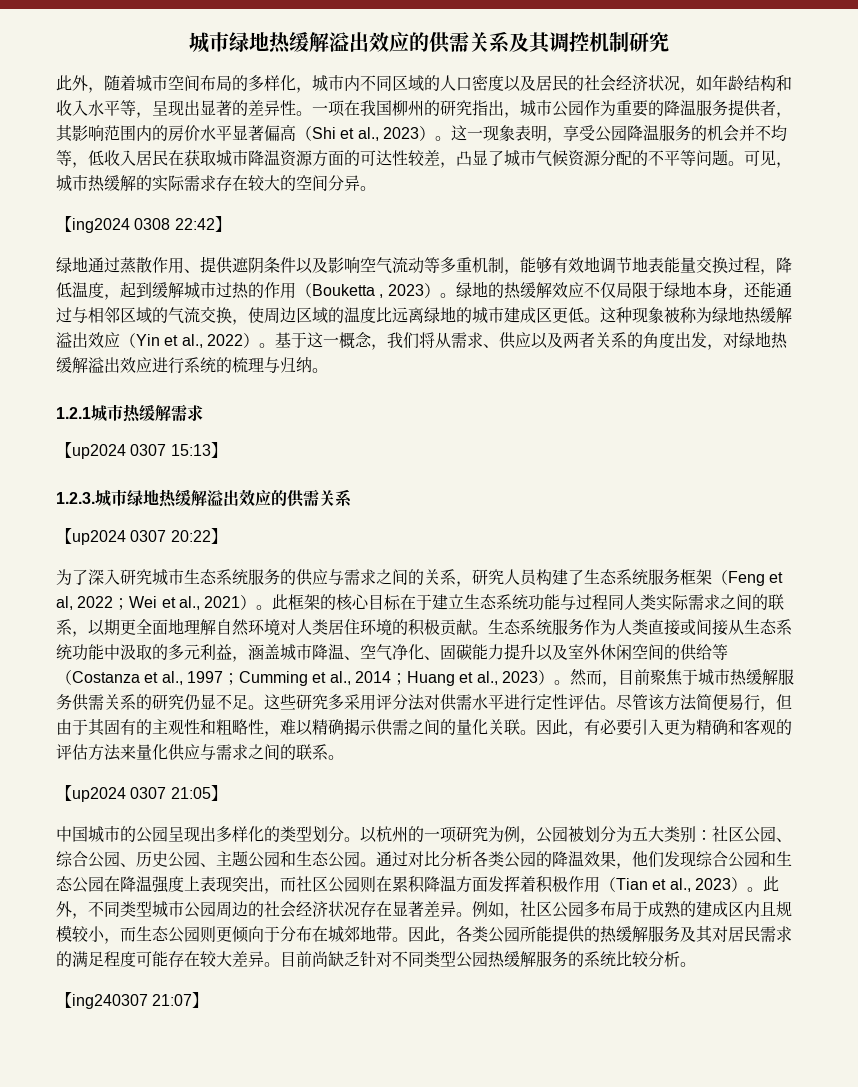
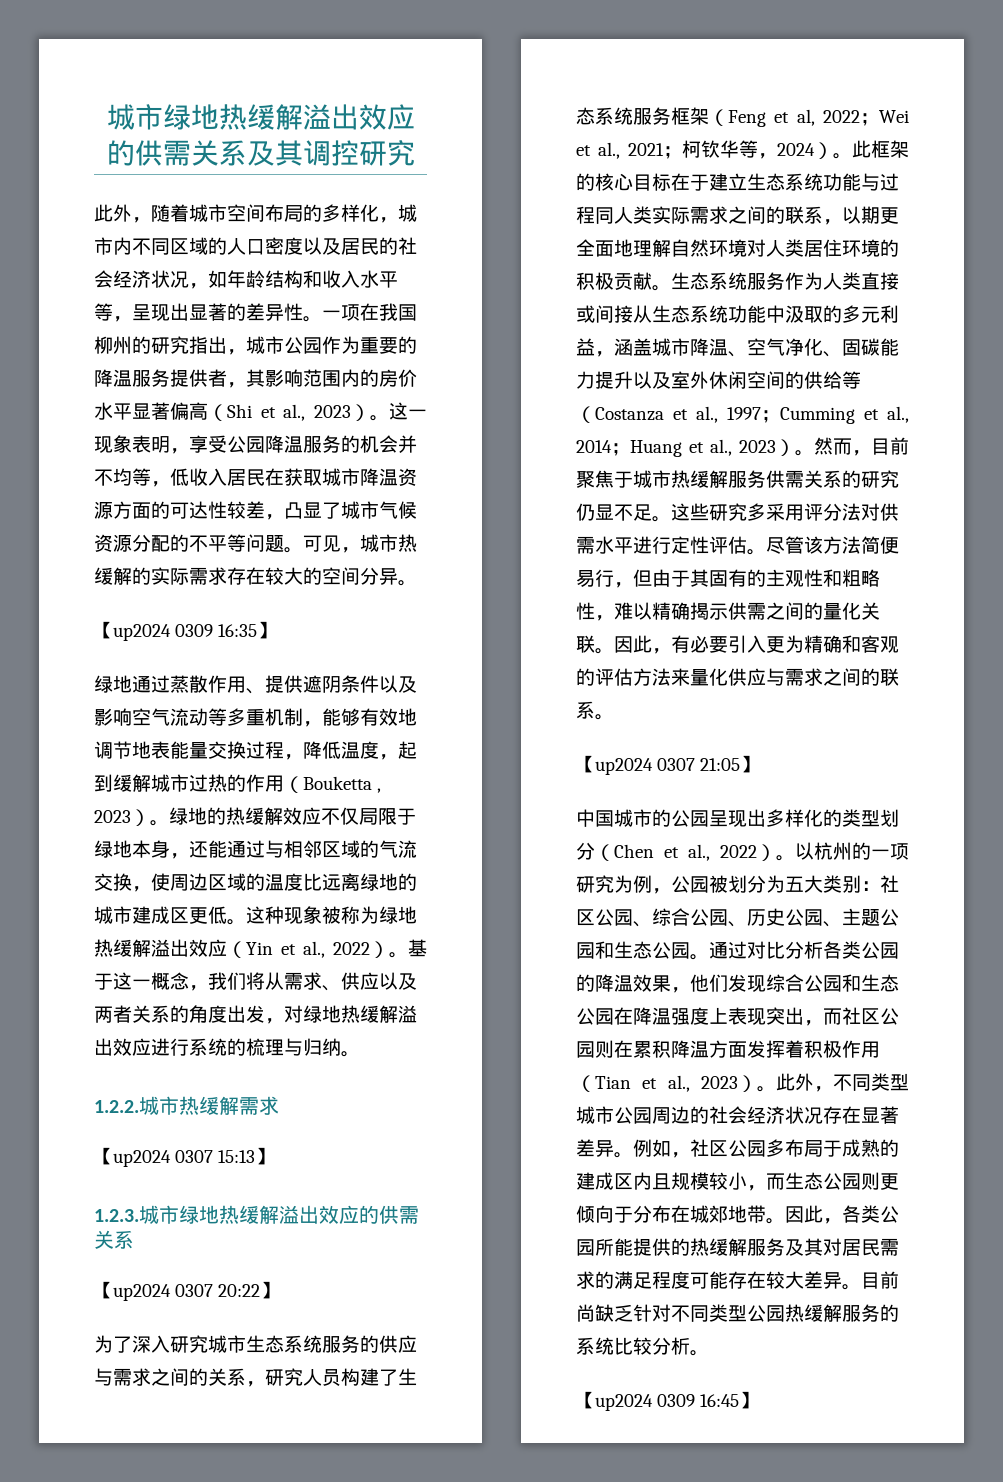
[589,32,629,52] 机制 -> (359, 153) none
[72,218,215,233] ing2024 0308 22:42 -> [113,624,258,641] up2024 0309 16:35
[56,407,91,419] 1.2.1 -> [94,1100,139,1113] 1.2.2.
(241, 602) none -> [663,140,815,159] ；柯钦华等，2024
(344, 834) none -> [595,844,776,861] （Chen et al., 2022）
[72,994,193,1009] ing240307 21:07 -> [595,1394,740,1411] up2024 0309 16:45

